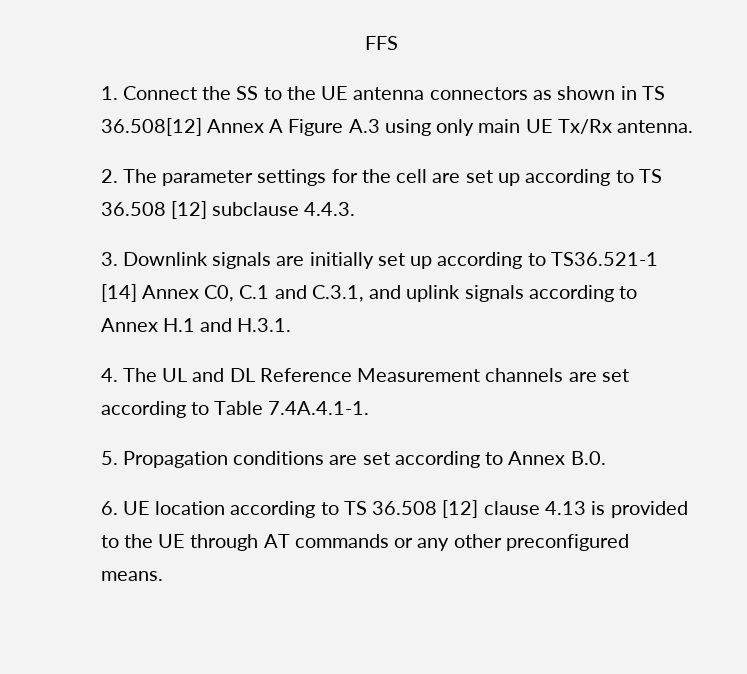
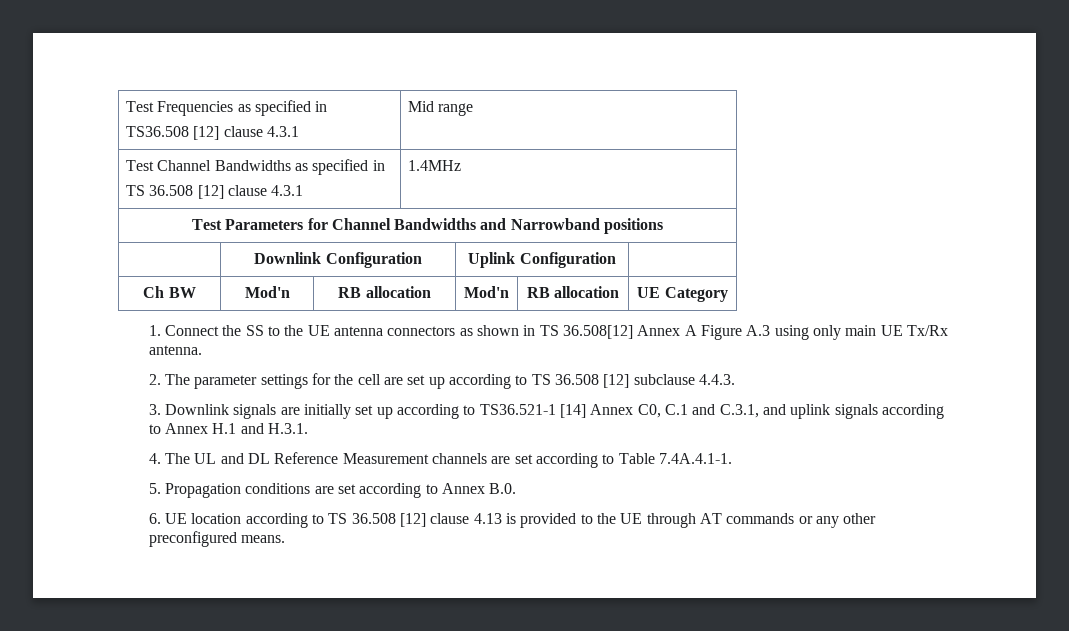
[365,36,398,50] FFS -> [126,100,328,116] [126,126,300,140] [408,101,474,116] [126,159,385,175] [126,185,304,199] [408,160,462,171] [191,218,664,234] [254,252,422,268] [468,252,616,268] [143,286,196,298] [244,286,290,298] [338,286,431,298] [464,286,509,298] [526,286,620,298] [637,287,728,302] Test Frequencies as specified in // TS36.508 [12] clause 4.3.1 | Mid range // Test Channel Bandwidths as specified in // TS 36.508 [12] clause 4.3.1 | 1.4MHz // Test Parameters for Channel Bandwidths and Narrowband positions // | Downlink Configuration | Uplink Configuration | // Ch BW | Mod'n | RB allocation | Mod'n | RB allocation | UE Category

